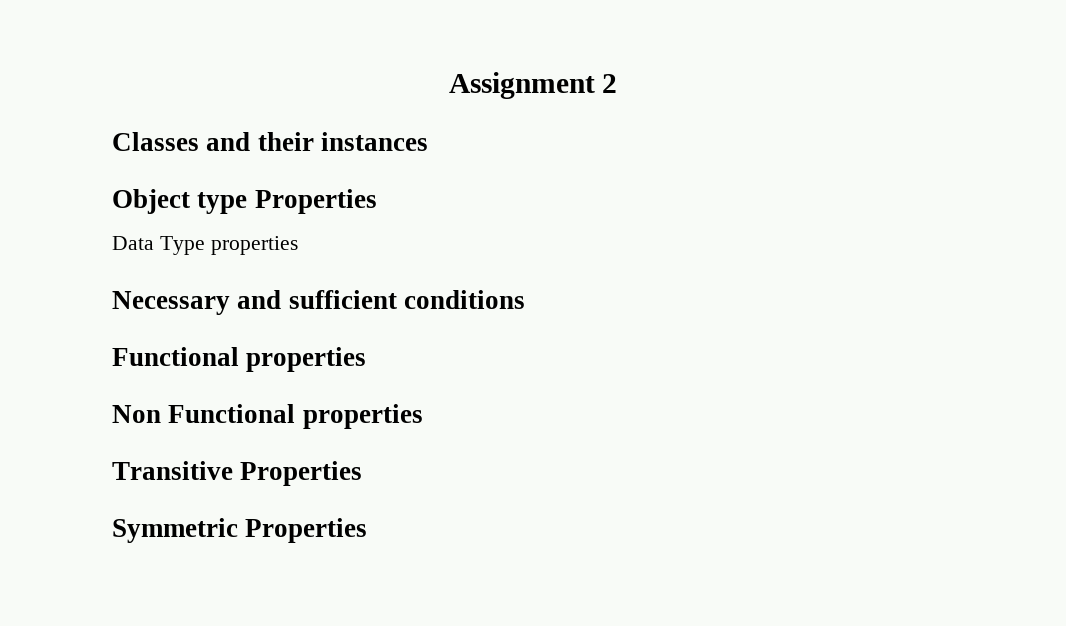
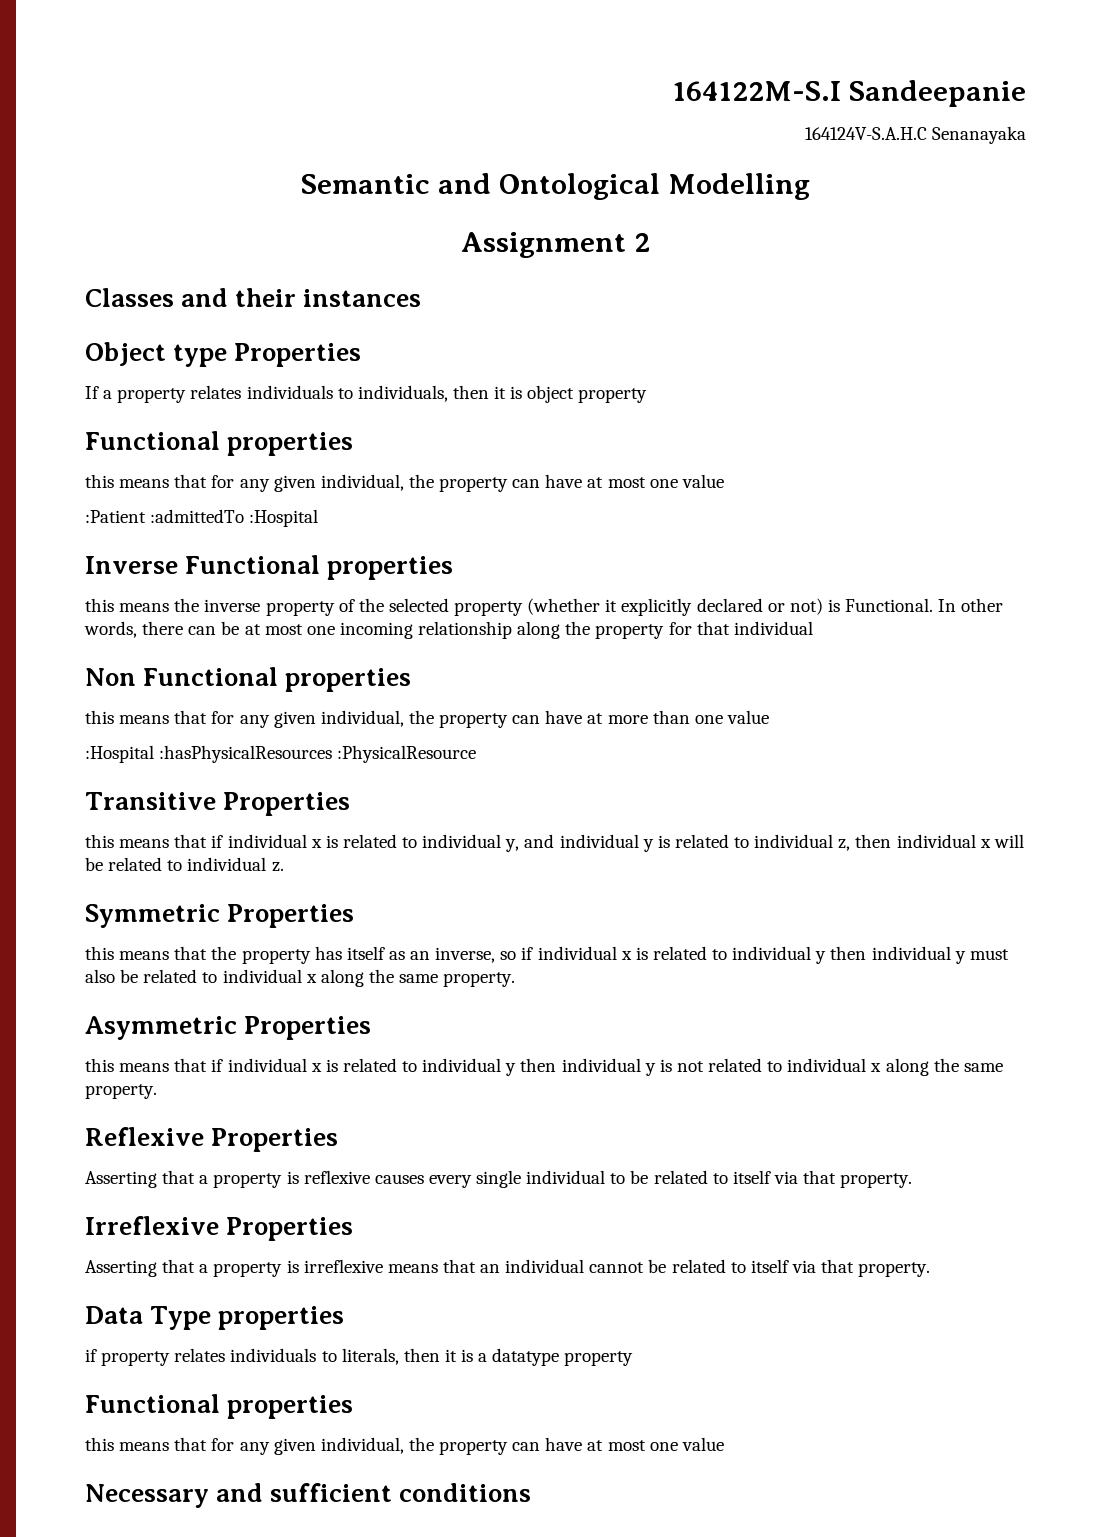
(448, 85) none -> [673,80,1026,107] [804,126,1026,144] [301,173,810,200] 164122M-S.I Sandeepanie // 164124V-S.A.H.C Senanayaka // Semantic and Ontological Modelling //
[112,236,298,255] [112,290,525,315] [112,347,367,372] [112,404,423,429] [112,461,363,486] [112,518,368,543] Data Type properties // Necessary and sufficient conditions // Functional properties // Non Functional properties // Transitive Properties // Symmetric Properties -> [85,385,648,403] [85,431,354,456] [85,474,724,492] [85,509,319,527] [85,555,454,580] [85,598,1004,616] [84,621,813,639] [85,667,412,692] [85,710,769,728] [85,745,477,763] [85,792,351,816] [85,834,1024,852] [85,857,284,872] [85,904,355,928] [85,946,1009,964] [85,969,516,987] [85,1016,372,1040] [85,1058,1003,1076] [85,1084,157,1099] [85,1127,339,1152] [85,1170,913,1188] [85,1216,354,1241] [85,1259,931,1277] [85,1306,345,1330] [85,1348,634,1366] [85,1394,354,1419] [85,1437,724,1455] [85,1483,532,1508] If a property relates individuals to individuals, then it is object property // Functional properties // this means that for any given individual, the property can have at most one value // :Patient :admittedTo :Hospital // Inverse Functional properties // this means the inverse property of the selected property (whether it explicitly declared or not) is Functional. In other words, there can be at most one incoming relationship along the property for that individual // Non Functional properties // this means that for any given individual, the property can have at more than one value // :Hospital :hasPhysicalResources :PhysicalResource // Transitive Properties // this means that if individual x is related to individual y, and individual y is related to individual z, then individual x will be related to individual z. // Symmetric Properties // this means that the property has itself as an inverse, so if individual x is related to individual y then individual y must also be related to individual x along the same property. // Asymmetric Properties // this means that if individual x is related to individual y then individual y is not related to individual x along the same property. // Reflexive Properties // Asserting that a property is reflexive causes every single individual to be related to itself via that property. // Irreflexive Properties // Asserting that a property is irreflexive means that an individual cannot be related to itself via that property. // Data Type properties // if property relates individuals to literals, then it is a datatype property // Functional properties // this means that for any given individual, the property can have at most one value // Necessary and sufficient conditions

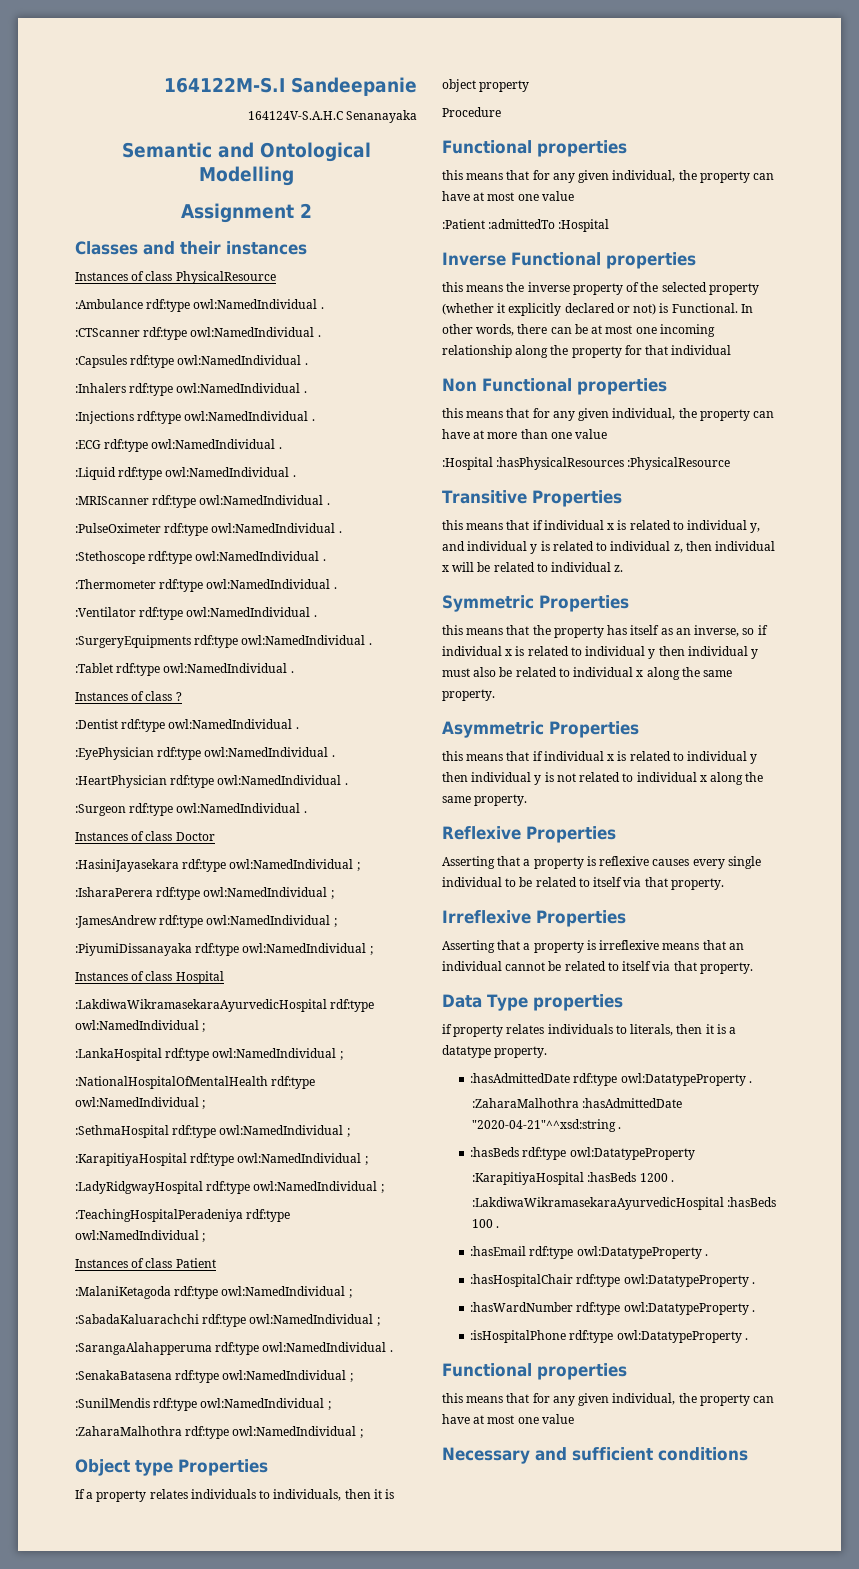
(422, 298) none -> [75,271,276,284] [75,299,324,312] [75,327,321,340] [75,355,308,368] [75,383,307,396] [75,411,315,424] [75,439,282,452] [75,467,296,480] [75,495,330,508] [75,523,342,536] [75,551,326,564] [75,579,337,592] [75,607,317,620] [75,635,372,648] [75,663,294,676] [75,691,182,701] [75,719,299,732] [75,747,335,760] [75,775,348,788] [75,803,307,816] [75,831,215,841] [75,859,360,872] [75,887,334,900] [75,915,337,928] [75,943,373,956] [75,971,224,984] [75,999,375,1012] [75,1020,206,1032] [75,1048,343,1061] [75,1076,316,1089] [75,1097,206,1109] [75,1125,350,1138] [75,1153,368,1166] [75,1181,384,1194] [75,1209,291,1222] [75,1230,206,1242] [75,1258,216,1268] [75,1286,352,1299] [75,1314,380,1327] [75,1342,393,1355] [75,1370,353,1383] [75,1398,331,1411] [75,1426,363,1439] // Instances of class PhysicalResource // :Ambulance rdf:type owl:NamedIndividual . // :CTScanner rdf:type owl:NamedIndividual . // :Capsules rdf:type owl:NamedIndividual . // :Inhalers rdf:type owl:NamedIndividual . // :Injections rdf:type owl:NamedIndividual . // :ECG rdf:type owl:NamedIndividual . // :Liquid rdf:type owl:NamedIndividual . // :MRIScanner rdf:type owl:NamedIndividual . // :PulseOximeter rdf:type owl:NamedIndividual . // :Stethoscope rdf:type owl:NamedIndividual . // :Thermometer rdf:type owl:NamedIndividual . // :Ventilator rdf:type owl:NamedIndividual . // :SurgeryEquipments rdf:type owl:NamedIndividual . // :Tablet rdf:type owl:NamedIndividual . // Instances of class ? // :Dentist rdf:type owl:NamedIndividual . // :EyePhysician rdf:type owl:NamedIndividual . // :HeartPhysician rdf:type owl:NamedIndividual . // :Surgeon rdf:type owl:NamedIndividual . // Instances of class Doctor // :HasiniJayasekara rdf:type owl:NamedIndividual ; // :IsharaPerera rdf:type owl:NamedIndividual ; // :JamesAndrew rdf:type owl:NamedIndividual ; // :PiyumiDissanayaka rdf:type owl:NamedIndividual ; // Instances of class Hospital // :LakdiwaWikramasekaraAyurvedicHospital rdf:type owl:NamedIndividual ; // :LankaHospital rdf:type owl:NamedIndividual ; // :NationalHospitalOfMentalHealth rdf:type owl:NamedIndividual ; // :SethmaHospital rdf:type owl:NamedIndividual ; // :KarapitiyaHospital rdf:type owl:NamedIndividual ; // :LadyRidgwayHospital rdf:type owl:NamedIndividual ; // :TeachingHospitalPeradeniya rdf:type owl:NamedIndividual ; // Instances of class Patient // :MalaniKetagoda rdf:type owl:NamedIndividual ; // :SabadaKaluarachchi rdf:type owl:NamedIndividual ; // :SarangaAlahapperuma rdf:type owl:NamedIndividual . // :SenakaBatasena rdf:type owl:NamedIndividual ; // :SunilMendis rdf:type owl:NamedIndividual ; // :ZaharaMalhothra rdf:type owl:NamedIndividual ;
(648, 395) none -> [442,107,501,117] // Procedure
[564,1351,634,1366] property -> [494,1046,548,1058] [470,1073,752,1086] [472,1098,683,1108] [472,1119,622,1132] [470,1147,695,1160] [472,1172,674,1185] [472,1197,777,1210] [472,1219,500,1228] [470,1246,708,1259] [470,1274,755,1287] [470,1302,755,1315] [470,1330,748,1343] property. // :hasAdmittedDate rdf:type owl:DatatypeProperty . // :ZaharaMalhothra :hasAdmittedDate "2020-04-21"^^xsd:string . // :hasBeds rdf:type owl:DatatypeProperty // :KarapitiyaHospital :hasBeds 1200 . // :LakdiwaWikramasekaraAyurvedicHospital :hasBeds 100 . // :hasEmail rdf:type owl:DatatypeProperty . // :hasHospitalChair rdf:type owl:DatatypeProperty . // :hasWardNumber rdf:type owl:DatatypeProperty . // :isHospitalPhone rdf:type owl:DatatypeProperty .

